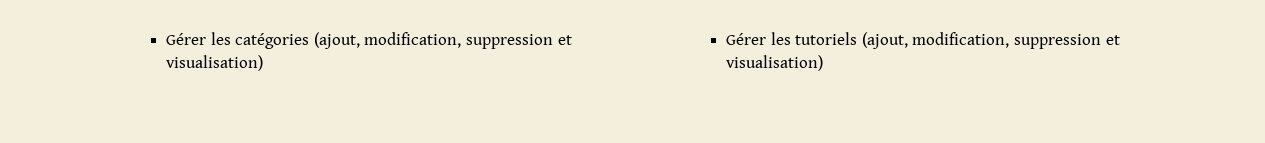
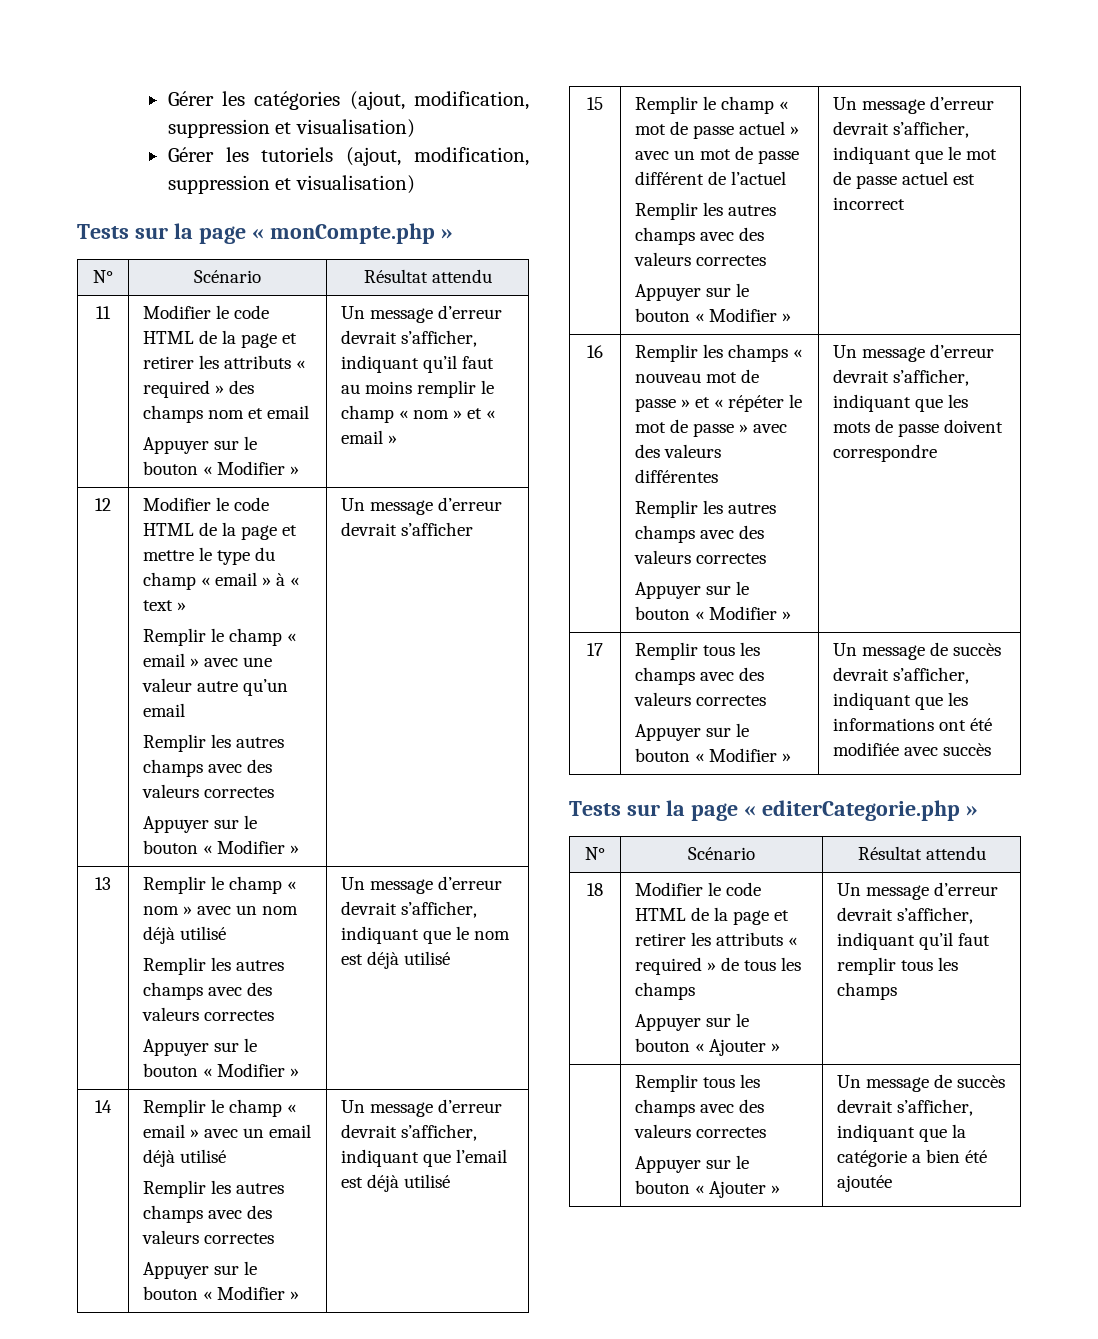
(823, 63) none -> [77,223,453,244] [93,270,113,283] [194,270,261,283] [363,269,492,283] [96,306,111,319] [143,305,270,319] [143,330,298,348] [143,355,306,369] [143,380,255,398] [143,405,310,423] [143,436,258,454] [143,461,300,475] [341,305,503,323] [341,330,478,347] [341,355,495,373] [341,380,495,398] [341,405,496,423] [341,430,398,444] [95,498,111,511] [143,497,270,511] [143,522,298,540] [143,547,276,565] [143,572,300,590] [143,600,187,611] [143,628,297,646] [143,653,273,667] [142,678,289,696] [143,703,186,717] [143,734,285,752] [143,759,273,777] [142,784,275,798] [143,815,258,833] [143,840,300,854] [341,497,503,515] [341,522,474,536] [95,877,111,890] [143,876,297,894] [143,905,299,915] [143,926,227,944] [143,957,285,975] [143,982,273,1000] [142,1007,275,1021] [143,1038,258,1056] [143,1063,300,1077] [341,876,503,894] [341,901,478,918] [341,926,511,944] [341,951,451,969] [95,1100,112,1113] [143,1099,297,1117] [143,1124,312,1138] [143,1149,227,1167] [143,1180,285,1198] [143,1205,273,1223] [142,1230,275,1244] [143,1261,258,1279] [143,1286,300,1300] [341,1099,503,1117] [341,1124,478,1141] [341,1149,508,1167] [341,1174,451,1192] [587,97,603,110] [635,96,789,114] [635,121,800,139] [635,146,800,164] [635,171,787,185] [635,202,777,220] [635,227,765,245] [634,252,767,266] [635,283,750,301] [635,308,792,322] [833,96,995,114] [833,121,970,138] [833,146,998,164] [833,171,976,189] [833,197,906,210] [587,345,603,358] [635,344,803,362] [635,369,760,383] [635,394,803,412] [635,419,788,437] [635,444,722,458] [635,469,719,483] [635,500,777,518] [635,525,765,543] [634,550,767,564] [635,581,750,599] [635,606,792,620] [833,344,995,362] [833,369,970,386] [833,394,969,412] [833,419,1004,437] [833,444,938,462] [587,643,603,656] [635,642,761,660] [635,667,765,685] [634,692,767,706] [635,723,750,741] [635,748,792,762] [833,642,1002,660] [833,667,970,684] [833,692,969,710] [833,718,993,731] [833,742,992,756] [569,800,978,821] [585,847,605,860] [688,847,755,860] [857,846,986,860] [587,883,603,896] [635,882,762,896] [635,907,790,925] [635,932,798,946] [635,957,802,975] [635,982,696,1000] [635,1013,750,1031] [635,1038,781,1056] [837,882,999,900] [837,907,974,924] [837,932,991,950] [837,957,959,975] [837,982,898,1000] [635,1074,761,1092] [635,1099,765,1117] [634,1124,767,1138] [635,1155,750,1173] [635,1180,781,1198] [837,1074,1006,1092] [837,1099,974,1116] [837,1124,967,1142] [837,1149,988,1167] [837,1175,893,1192] // Tests sur la page « monCompte.php » // N° | Scénario | Résultat attendu // 11 | Modifier le code HTML de la page et retirer les attributs « required » des champs nom et email // Appuyer sur le bouton « Modifier » | Un message d’erreur devrait s’afficher, indiquant qu’il faut au moins remplir le champ « nom » et « email » // 12 | Modifier le code HTML de la page et mettre le type du champ « email » à « text » // Remplir le champ « email » avec une valeur autre qu’un email // Remplir les autres champs avec des valeurs correctes // Appuyer sur le bouton « Modifier » | Un message d’erreur devrait s’afficher // 13 | Remplir le champ « nom » avec un nom déjà utilisé // Remplir les autres champs avec des valeurs correctes // Appuyer sur le bouton « Modifier » | Un message d’erreur devrait s’afficher, indiquant que le nom est déjà utilisé // 14 | Remplir le champ « email » avec un email déjà utilisé // Remplir les autres champs avec des valeurs correctes // Appuyer sur le bouton « Modifier » | Un message d’erreur devrait s’afficher, indiquant que l’email est déjà utilisé // 15 | Remplir le champ « mot de passe actuel » avec un mot de passe différent de l’actuel // Remplir les autres champs avec des valeurs correctes // Appuyer sur le bouton « Modifier » | Un message d’erreur devrait s’afficher, indiquant que le mot de passe actuel est incorrect // 16 | Remplir les champs « nouveau mot de passe » et « répéter le mot de passe » avec des valeurs différentes // Remplir les autres champs avec des valeurs correctes // Appuyer sur le bouton « Modifier » | Un message d’erreur devrait s’afficher, indiquant que les mots de passe doivent correspondre // 17 | Remplir tous les champs avec des valeurs correctes // Appuyer sur le bouton « Modifier » | Un message de succès devrait s’afficher, indiquant que les informations ont été modifiée avec succès // Tests sur la page « editerCategorie.php » // N° | Scénario | Résultat attendu // 18 | Modifier le code HTML de la page et retirer les attributs « required » de tous les champs // Appuyer sur le bouton « Ajouter » | Un message d’erreur devrait s’afficher, indiquant qu’il faut remplir tous les champs // | Remplir tous les champs avec des valeurs correctes // Appuyer sur le bouton « Ajouter » | Un message de succès devrait s’afficher, indiquant que la catégorie a bien été ajoutée

